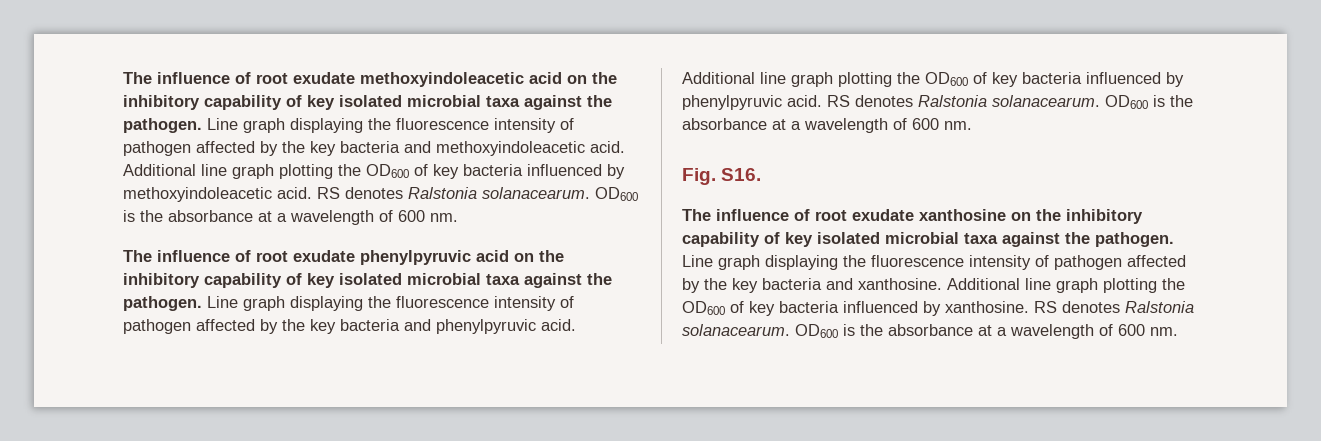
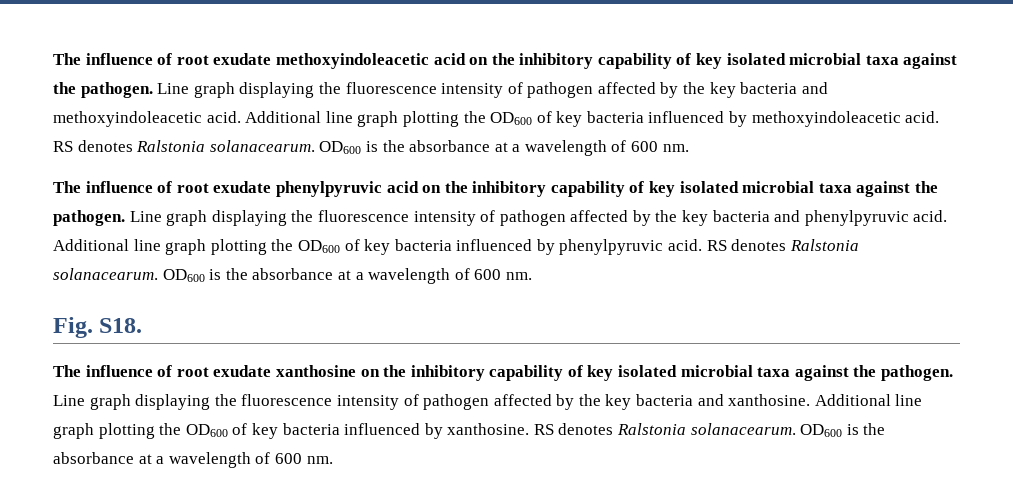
[721,168,762,181] S16. -> [99,318,143,333] S18.

